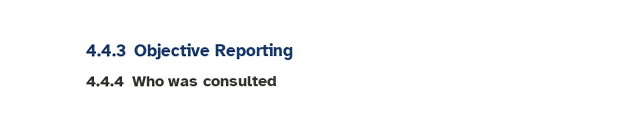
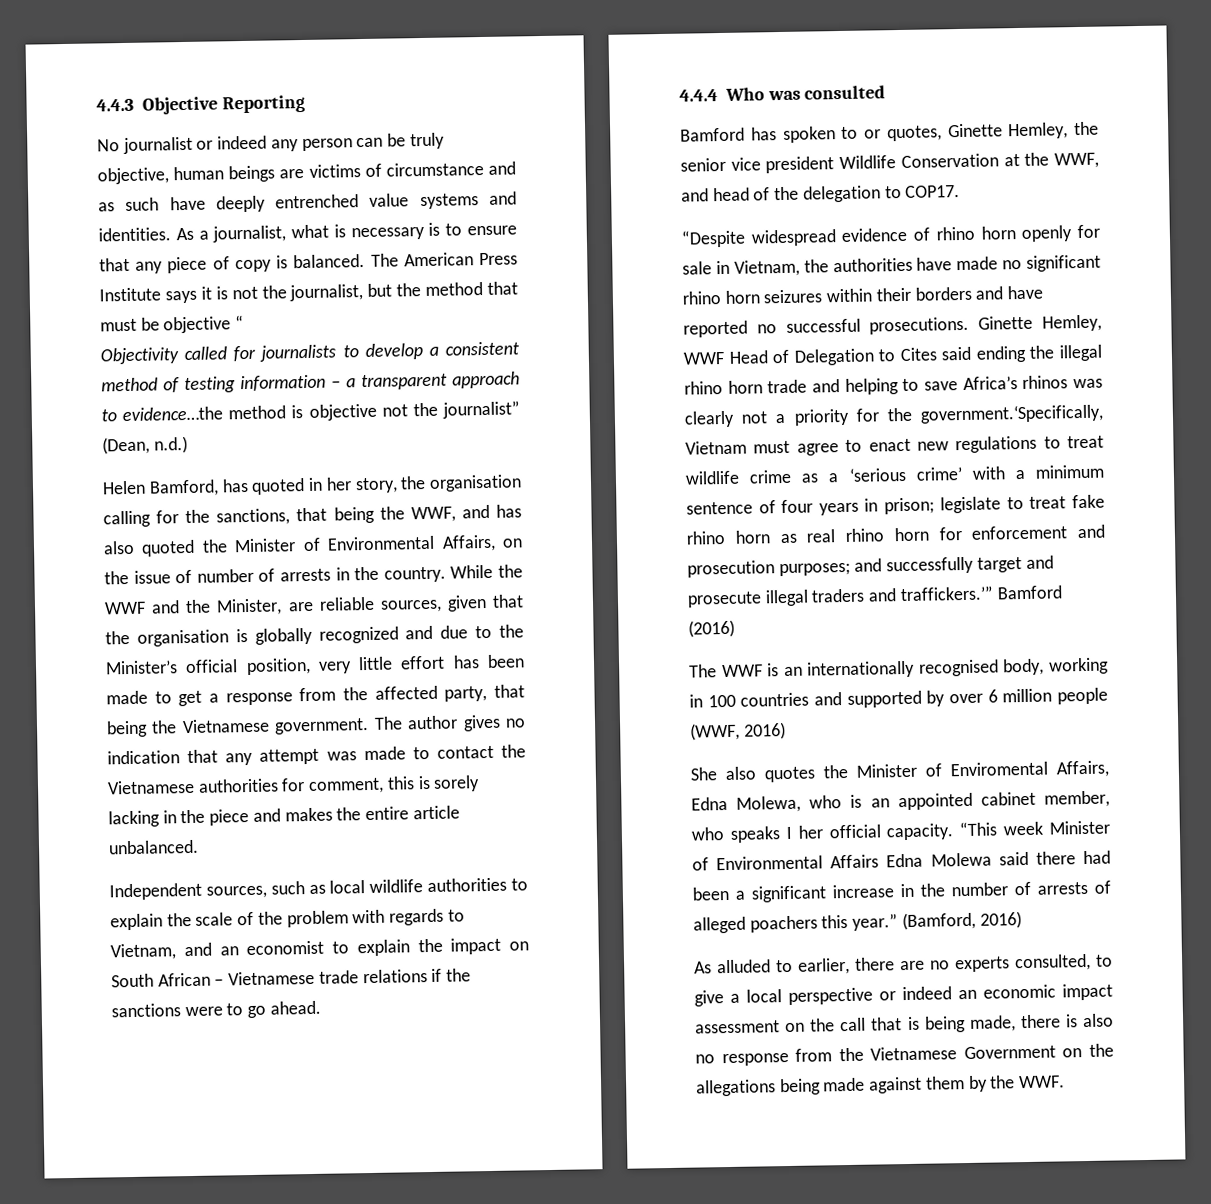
[86,76,278,87] 4.4.4 Who was consulted -> [97,132,445,155] [97,161,516,185] [98,191,517,213] [98,222,517,243] [99,252,518,274] [99,281,518,304] [100,315,245,334] [100,341,520,365] [101,371,520,394] [101,400,520,422] [102,435,188,455] [102,474,522,497] [103,504,522,528] [103,534,523,557] [104,564,523,585] [104,594,524,616] [105,624,524,647] [105,654,525,676] [106,684,525,707] [106,714,526,738] [107,744,526,766] [107,775,481,795] [108,805,460,828] [108,839,199,855] [109,877,528,901] [110,908,465,931] [110,937,529,961] [111,968,472,988] [111,1000,321,1019] [679,85,886,102] [680,121,1099,143] [680,152,1099,174] [681,185,961,203] [681,224,1100,248] [682,254,1101,277] [682,285,1044,305] [683,314,1102,338] [683,344,1103,366] [684,375,1103,395] [684,404,1104,428] [685,435,1104,456] [685,464,1104,485] [686,494,1105,516] [686,524,1105,545] [687,555,1054,578] [687,585,1063,608] [688,619,735,638] [689,657,1109,679] [689,687,1108,708] [690,722,786,741] [690,760,1109,783] [691,790,1110,813] [691,820,1110,843] [692,850,1111,871] [692,880,1111,903] [693,911,1022,934] [694,953,1113,975] [694,983,1113,1007] [695,1013,1114,1034] [695,1043,1114,1067] [696,1075,1066,1097] No journalist or indeed any person can be truly objective, human beings are victims of circumstance and as such have deeply entrenched value systems and identities. As a journalist, what is necessary is to ensure that any piece of copy is balanced. The American Press Institute says it is not the journalist, but the method that must be objective “ // Objectivity called for journalists to develop a consistent method of testing information – a transparent approach to evidence…the method is objective not the journalist” (Dean, n.d.) // Helen Bamford, has quoted in her story, the organisation calling for the sanctions, that being the WWF, and has also quoted the Minister of Environmental Affairs, on the issue of number of arrests in the country. While the WWF and the Minister, are reliable sources, given that the organisation is globally recognized and due to the Minister’s official position, very little effort has been made to get a response from the affected party, that being the Vietnamese government. The author gives no indication that any attempt was made to contact the Vietnamese authorities for comment, this is sorely lacking in the piece and makes the entire article unbalanced. // Independent sources, such as local wildlife authorities to explain the scale of the problem with regards to Vietnam, and an economist to explain the impact on South African – Vietnamese trade relations if the sanctions were to go ahead. // 4.4.4 Who was consulted // Bamford has spoken to or quotes, Ginette Hemley, the senior vice president Wildlife Conservation at the WWF, and head of the delegation to COP17. // “Despite widespread evidence of rhino horn openly for sale in Vietnam, the authorities have made no significant rhino horn seizures within their borders and have reported no successful prosecutions. Ginette Hemley, WWF Head of Delegation to Cites said ending the illegal rhino horn trade and helping to save Africa’s rhinos was clearly not a priority for the government.‘Specifically, Vietnam must agree to enact new regulations to treat wildlife crime as a ‘serious crime’ with a minimum sentence of four years in prison; legislate to treat fake rhino horn as real rhino horn for enforcement and prosecution purposes; and successfully target and prosecute illegal traders and traffickers.’” Bamford (2016) // The WWF is an internationally recognised body, working in 100 countries and supported by over 6 million people (WWF, 2016) // She also quotes the Minister of Enviromental Affairs, Edna Molewa, who is an appointed cabinet member, who speaks I her official capacity. “This week Minister of Environmental Affairs Edna Molewa said there had been a significant increase in the number of arrests of alleged poachers this year.” (Bamford, 2016) // As alluded to earlier, there are no experts consulted, to give a local perspective or indeed an economic impact assessment on the call that is being made, there is also no response from the Vietnamese Government on the allegations being made against them by the WWF.

